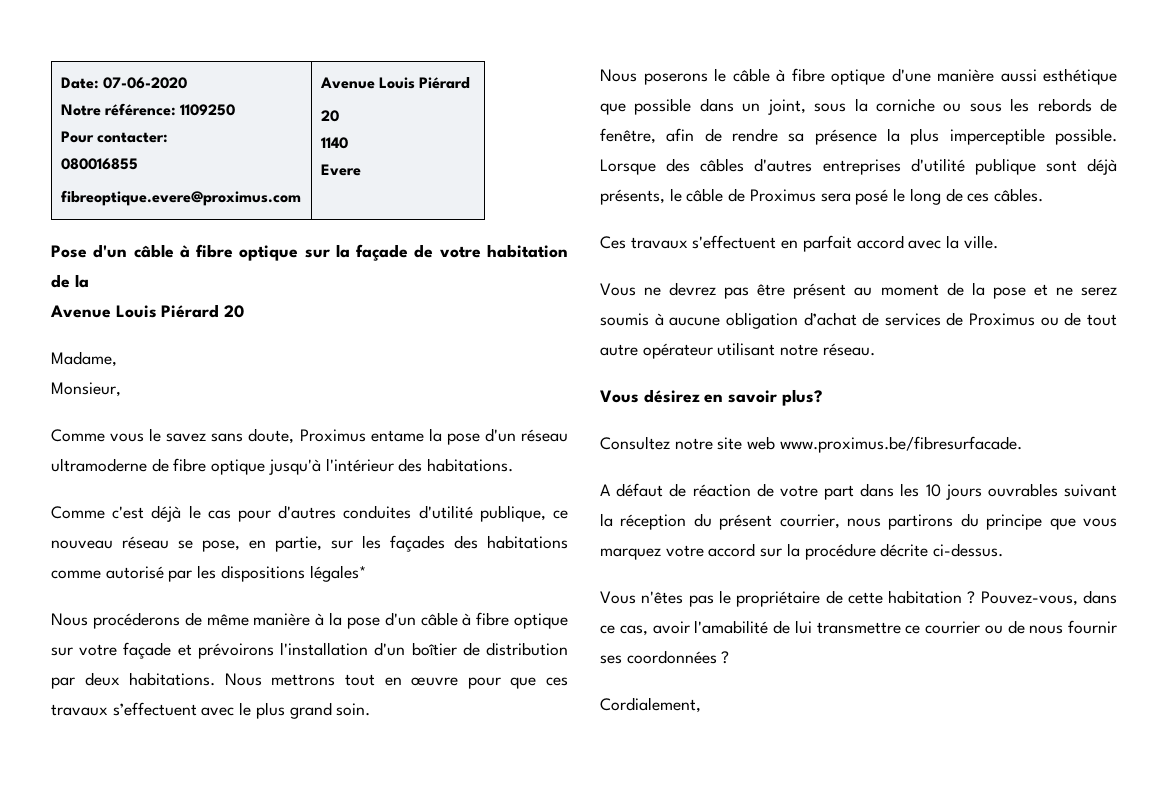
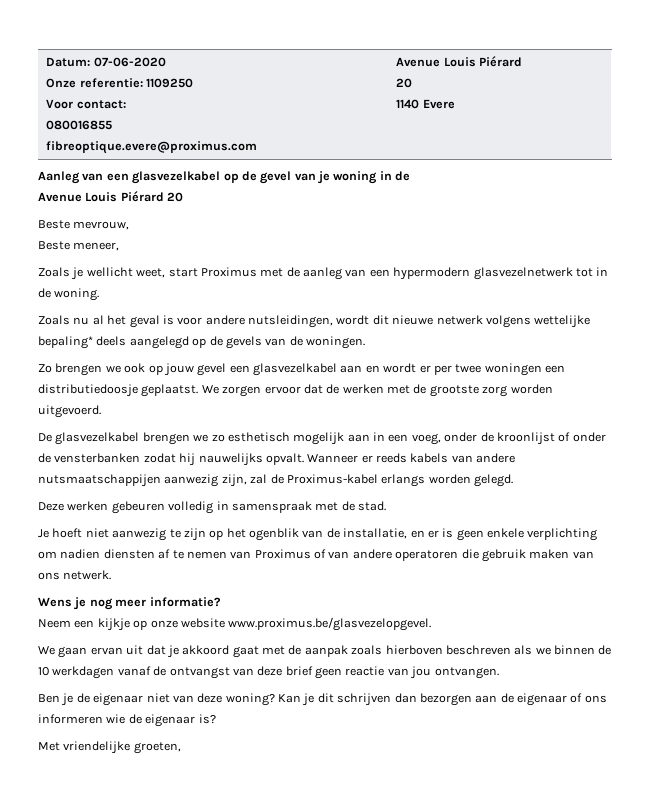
[60,77,99,89] Date: -> [46,57,91,67] Datum:
[60,103,177,116] Notre référence: -> [46,78,143,88] Onze referentie:
[60,131,169,143] Pour contacter: -> [46,99,126,109] Voor contact:
(348, 143) // -> (420, 104) none
[51,244,568,261] [51,274,89,288] Pose d'un câble à fibre optique sur la façade de votre habitation de la -> [38,171,411,184] Aanleg van een glasvezelkabel op de gevel van je woning in de
[51,351,117,367] [51,382,121,397] [51,428,568,445] [51,458,514,475] [51,505,568,522] [51,535,568,552] [51,565,366,582] [51,612,568,629] [51,642,568,659] [51,672,569,689] [51,702,371,719] [600,68,1117,85] [600,98,1117,115] [600,128,1117,145] [600,158,1117,175] [600,188,1043,205] [600,235,998,252] [600,282,1117,299] [600,312,1117,329] [600,342,875,359] [600,389,822,406] [600,436,1022,453] [600,483,1117,500] [600,513,1117,530] [600,543,1004,560] [600,590,1117,607] [600,620,1117,636] [600,650,730,664] [600,697,701,713] Madame, // Monsieur, // Comme vous le savez sans doute, Proximus entame la pose d'un réseau ultramoderne de fibre optique jusqu'à l'intérieur des habitations. // Comme c'est déjà le cas pour d'autres conduites d'utilité publique, ce nouveau réseau se pose, en partie, sur les façades des habitations comme autorisé par les dispositions légales* // Nous procéderons de même manière à la pose d'un câble à fibre optique sur votre façade et prévoirons l'installation d'un boîtier de distribution par deux habitations. Nous mettrons tout en œuvre pour que ces travaux s’effectuent avec le plus grand soin. // Nous poserons le câble à fibre optique d'une manière aussi esthétique que possible dans un joint, sous la corniche ou sous les rebords de fenêtre, afin de rendre sa présence la plus imperceptible possible. Lorsque des câbles d'autres entreprises d'utilité publique sont déjà présents, le câble de Proximus sera posé le long de ces câbles. // Ces travaux s'effectuent en parfait accord avec la ville. // Vous ne devrez pas être présent au moment de la pose et ne serez soumis à aucune obligation d’achat de services de Proximus ou de tout autre opérateur utilisant notre réseau. // Vous désirez en savoir plus? // Consultez notre site web www.proximus.be/fibresurfacade. // A défaut de réaction de votre part dans les 10 jours ouvrables suivant la réception du présent courrier, nous partirons du principe que vous marquez votre accord sur la procédure décrite ci-dessus. // Vous n'êtes pas le propriétaire de cette habitation ? Pouvez-vous, dans ce cas, avoir l'amabilité de lui transmettre ce courrier ou de nous fournir ses coordonnées ? // Cordialement, -> [38,220,130,230] [38,241,120,251] [38,267,609,280] [38,288,100,301] [38,315,591,328] [38,336,365,349] [38,363,565,376] [38,384,553,397] [38,405,101,418] [38,432,606,445] [38,453,516,466] [38,474,513,487] [38,501,386,514] [38,528,598,541] [38,549,594,562] [38,570,112,580] [38,597,221,610] [38,617,432,631] [38,645,612,658] [38,666,499,679] [38,693,607,706] [38,714,216,727] [38,741,181,754] Beste mevrouw, // Beste meneer, // Zoals je wellicht weet, start Proximus met de aanleg van een hypermodern glasvezelnetwerk tot in de woning. // Zoals nu al het geval is voor andere nutsleidingen, wordt dit nieuwe netwerk volgens wettelijke bepaling* deels aangelegd op de gevels van de woningen. // Zo brengen we ook op jouw gevel een glasvezelkabel aan en wordt er per twee woningen een distributiedoosje geplaatst. We zorgen ervoor dat de werken met de grootste zorg worden uitgevoerd. // De glasvezelkabel brengen we zo esthetisch mogelijk aan in een voeg, onder de kroonlijst of onder de vensterbanken zodat hij nauwelijks opvalt. Wanneer er reeds kabels van andere nutsmaatschappijen aanwezig zijn, zal de Proximus-kabel erlangs worden gelegd. // Deze werken gebeuren volledig in samenspraak met de stad. // Je hoeft niet aanwezig te zijn op het ogenblik van de installatie, en er is geen enkele verplichting om nadien diensten af te nemen van Proximus of van andere operatoren die gebruik maken van ons netwerk. // Wens je nog meer informatie? // Neem een kijkje op onze website www.proximus.be/glasvezelopgevel. // We gaan ervan uit dat je akkoord gaat met de aanpak zoals hierboven beschreven als we binnen de 10 werkdagen vanaf de ontvangst van deze brief geen reactie van jou ontvangen. // Ben je de eigenaar niet van deze woning? Kan je dit schrijven dan bezorgen aan de eigenaar of ons informeren wie de eigenaar is? // Met vriendelijke groeten,

